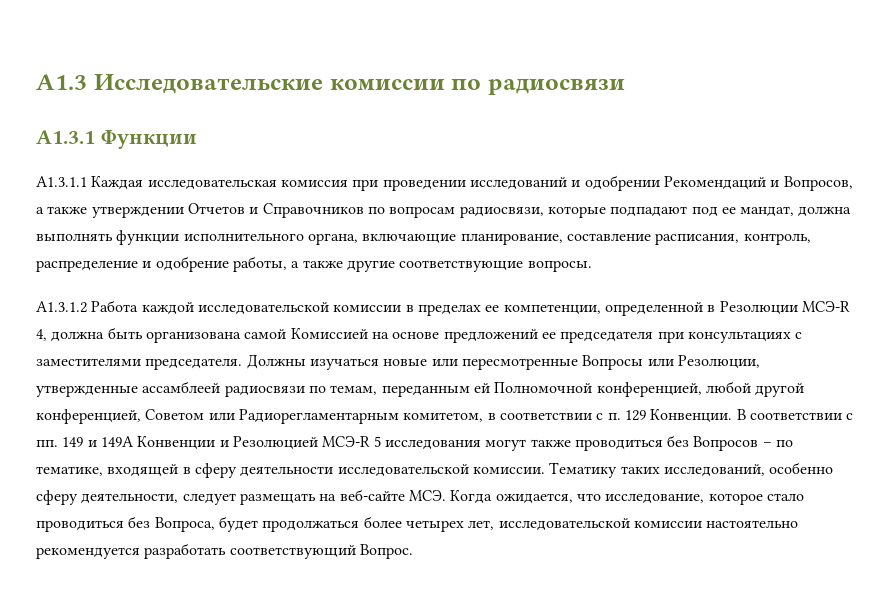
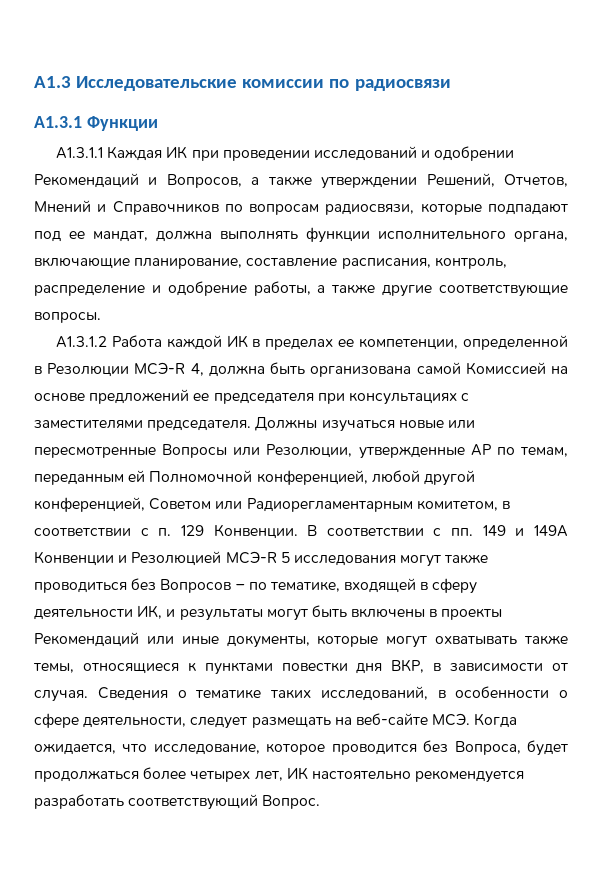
[147,179,348,190] исследовательская комиссия -> [166,146,188,159] ИК
[187,203,245,214] Отчетов -> [426,173,568,187] [34,200,91,212] Решений, Отчетов, Мнений
[197,302,402,315] исследовательской комиссии -> [226,335,248,348] ИК
[142,381,305,397] ассамблеей радиосвязи -> [470,444,491,456] АР
[337,462,834,478] [36,490,78,505] исследовательской комиссии. Тематику таких исследований, особенно сферу -> [137,605,503,621] [34,632,568,648] [33,659,569,675] [34,686,568,702] [34,713,79,728] ИК, и результаты могут быть включены в проекты Рекомендаций или иные документы, которые могут охватывать также темы, относящиеся к пунктами повестки дня ВКР, в зависимости от случая. Сведения о тематике таких исследований, в особенности о сфере
[766,493,804,501] [36,520,124,532] стало проводиться -> [331,744,417,755] проводится
[498,518,702,531] исследовательской комиссии -> [286,767,308,780] ИК

